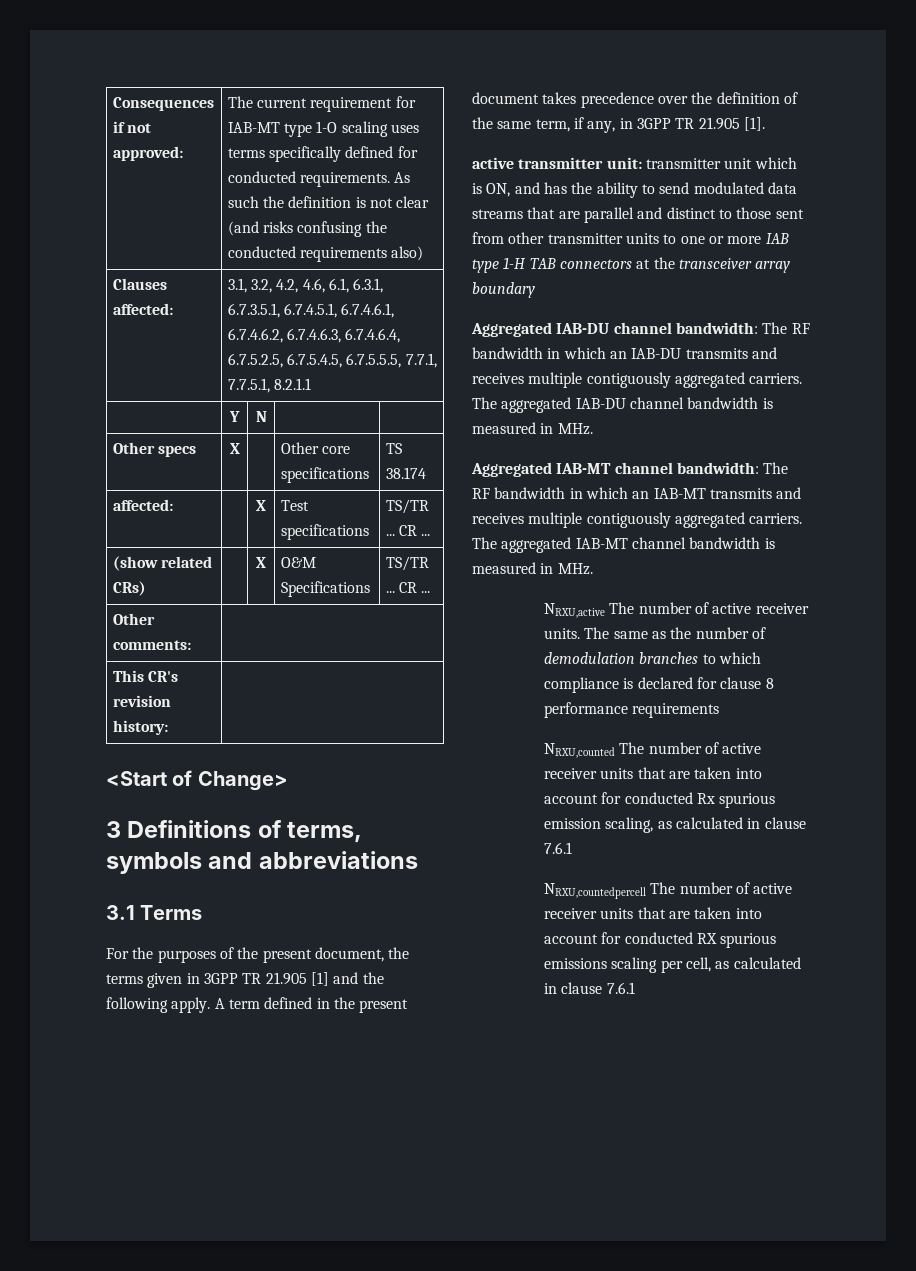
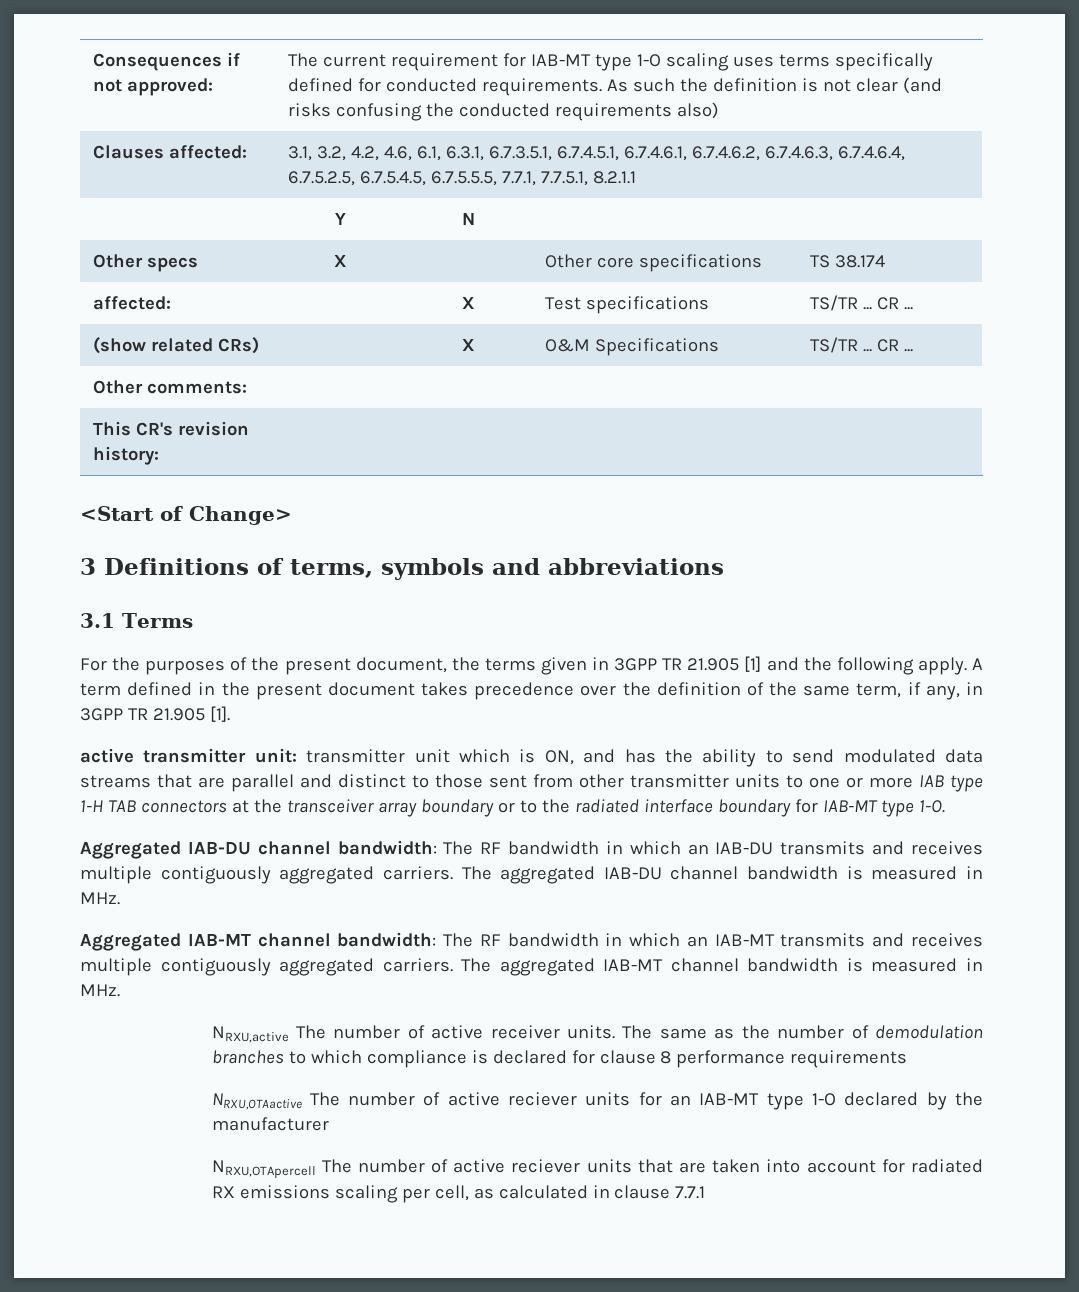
(535, 290) none -> [497,799,945,817] or to the radiated interface boundary for IAB-MT type 1-O.
[543,742,762,758] [543,767,762,779] [543,792,776,808] [543,817,806,833] [543,842,572,854] [543,882,793,899] [543,907,762,919] [543,932,777,948] NRXU,counted The number of active receiver units that are taken into account for conducted Rx spurious emission scaling, as calculated in clause 7.6.1 // NRXU,countedpercell The number of active receiver units that are taken into account for conducted RX spurious -> [211,1092,984,1110] [211,1117,329,1131] [211,1159,983,1179] [211,1186,235,1198] NRXU,OTAactive The number of active reciever units for an IAB-MT type 1-O declared by the manufacturer // NRXU,OTApercell The number of active reciever units that are taken into account for radiated RX
[606,982,635,994] 7.6.1 -> [675,1186,706,1199] 7.7.1

